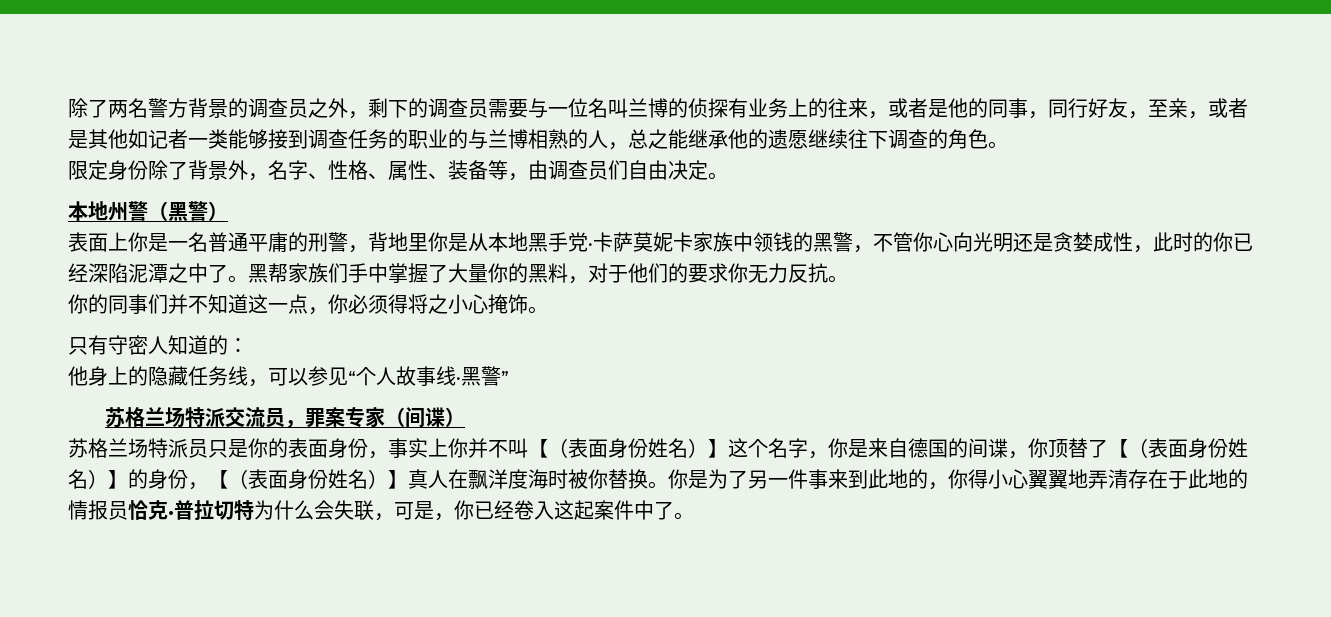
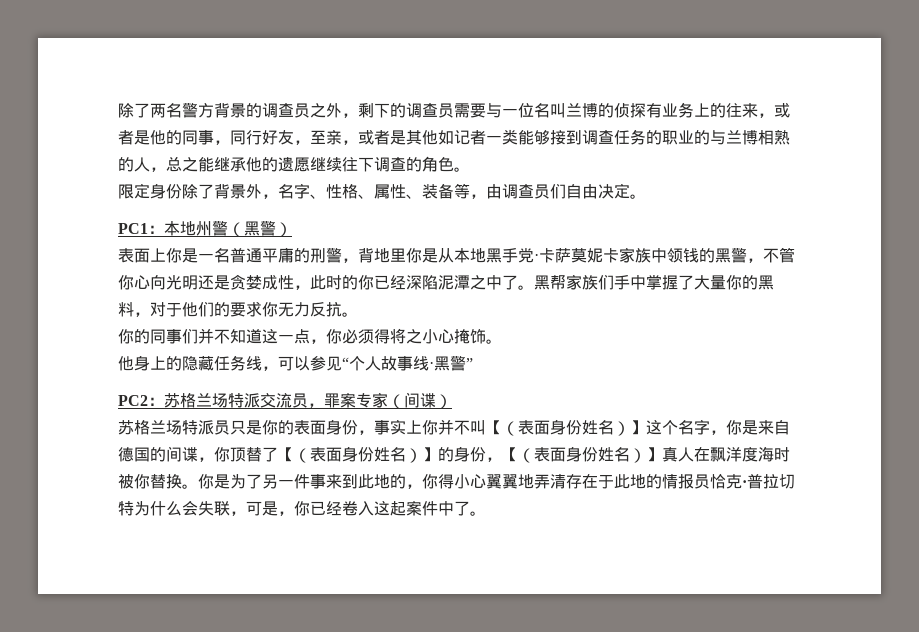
(728, 176) none -> [118,223,164,234] PC1：
[68,335,248,355] // 只有守密人知道的： -> (502, 341) none
(509, 377) none -> [118,395,164,406] PC2：

